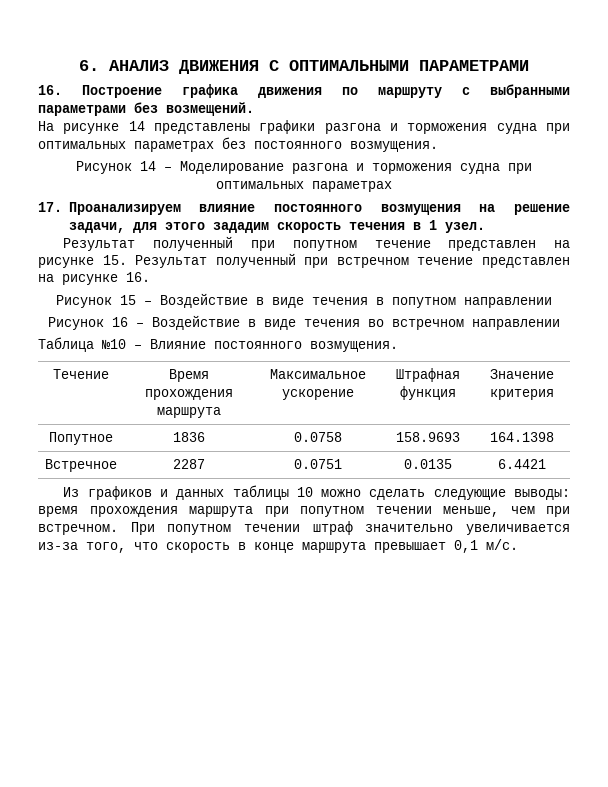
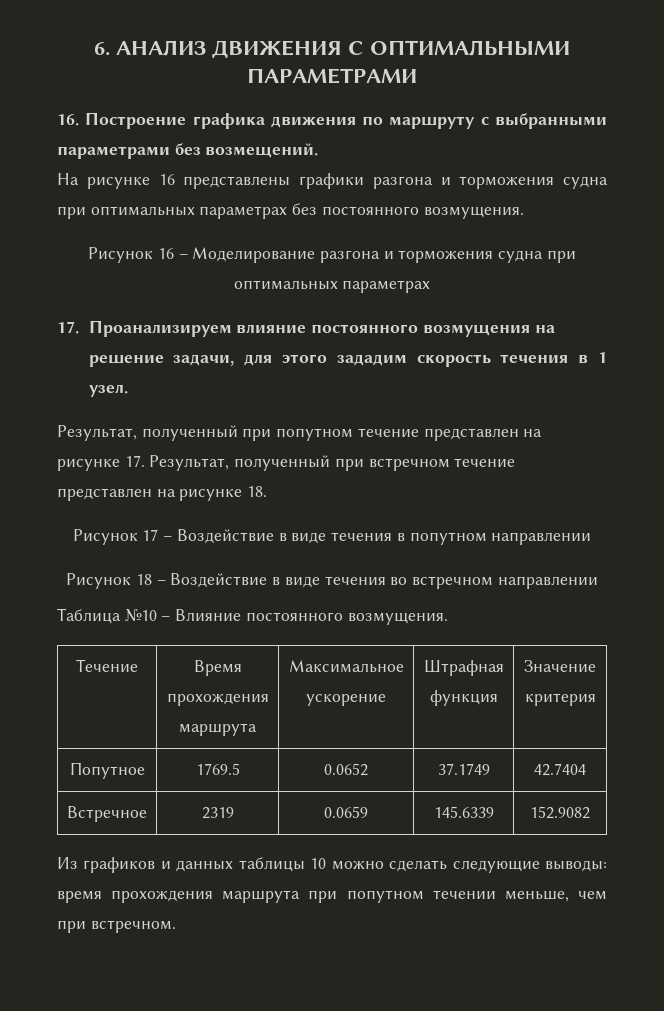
[128,121,145,131] 14 -> [158,174,175,185] 16
[140,161,156,171] 14 -> [157,248,174,259] 16
[63,238,136,251] Результат -> [57,425,137,441] Результат,
[102,255,208,268] 15. Результат -> [124,455,230,471] 17. Результат,
[126,272,150,282] [56,295,136,308] 16. // Рисунок 15 -> [247,486,268,497] [72,529,159,545] 18. // Рисунок 17
[112,317,128,327] 16 -> [135,574,152,585] 18
[172,432,205,442] [293,432,342,442] [396,432,460,442] [490,432,554,442] [45,459,117,472] [172,459,205,469] [293,459,342,469] [404,459,452,469] [498,459,546,469] 1836 | 0.0758 | 158.9693 | 164.1398 // Встречное | 2287 | 0.0751 | 0.0135 | 6.4421 -> [195,763,240,775] [324,763,368,776] [437,763,490,775] [534,763,586,776] [67,806,147,822] [201,807,234,819] [324,806,368,818] [433,806,494,818] [530,806,590,819] 1769.5 | 0.0652 | 37.1749 | 42.7404 // Встречное | 2319 | 0.0659 | 145.6339 | 152.9082
[130,521,570,535] [38,539,518,553] При попутном течении штраф значительно увеличивается из-за того, что скорость в конце маршрута превышает 0,1 м/с. -> (176, 926) none

